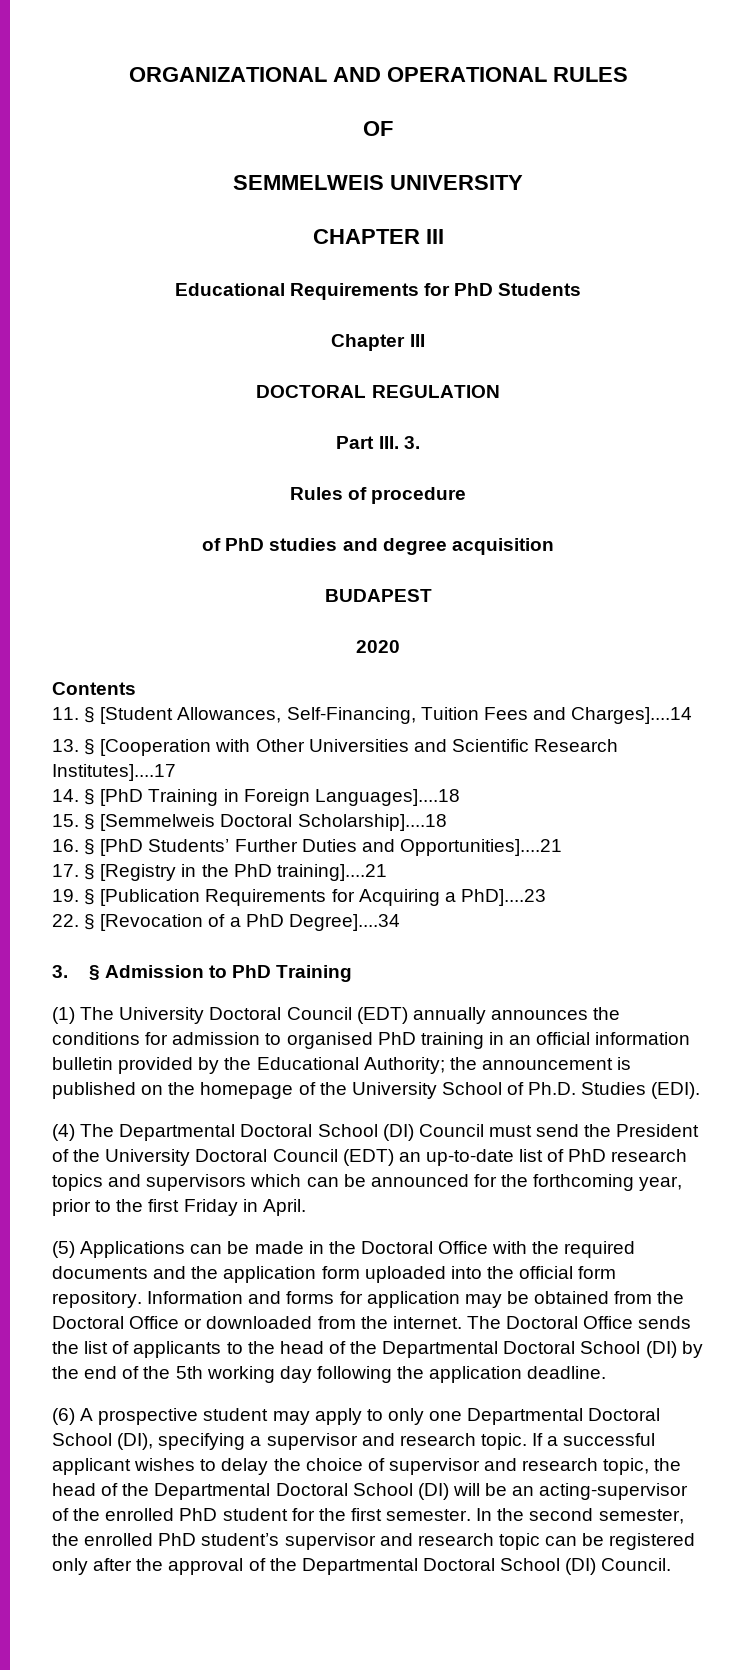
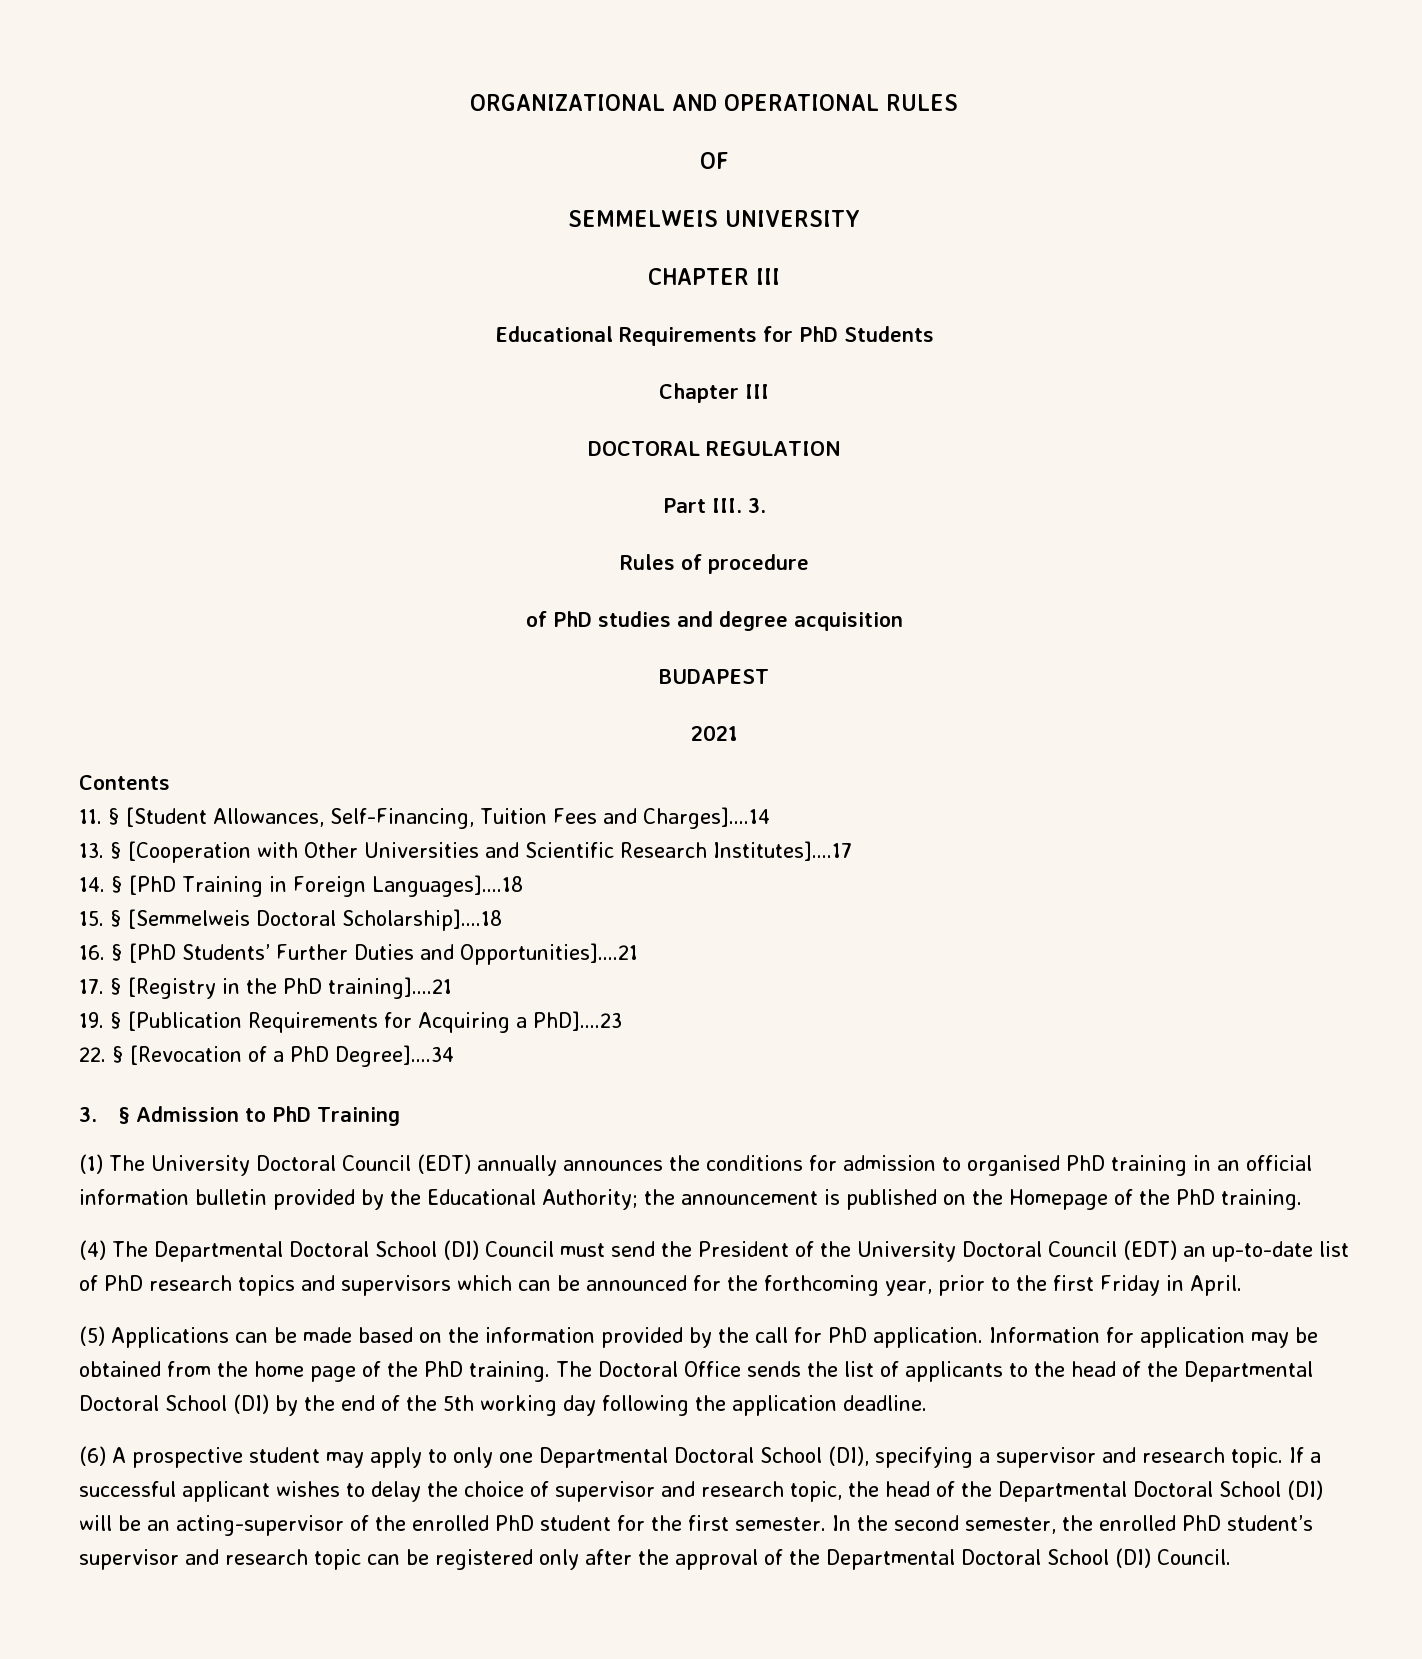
[356,640,400,653] 2020 -> [690,725,738,741] 2021
[200,1082,701,1099] homepage of the University School of Ph.D. Studies (EDI). -> [1009,1189,1302,1210] Homepage of the PhD training.
[308,1241,636,1258] [52,1266,617,1283] [52,1291,335,1308] in the Doctoral Office with the required documents and the application form uploaded into the official form repository. Information and forms -> [358,1327,1100,1348] based on the information provided by the call for PhD application. Information
[52,1316,462,1329] Doctoral Office or downloaded from the internet. -> [254,1361,550,1382] home page of the PhD training.

